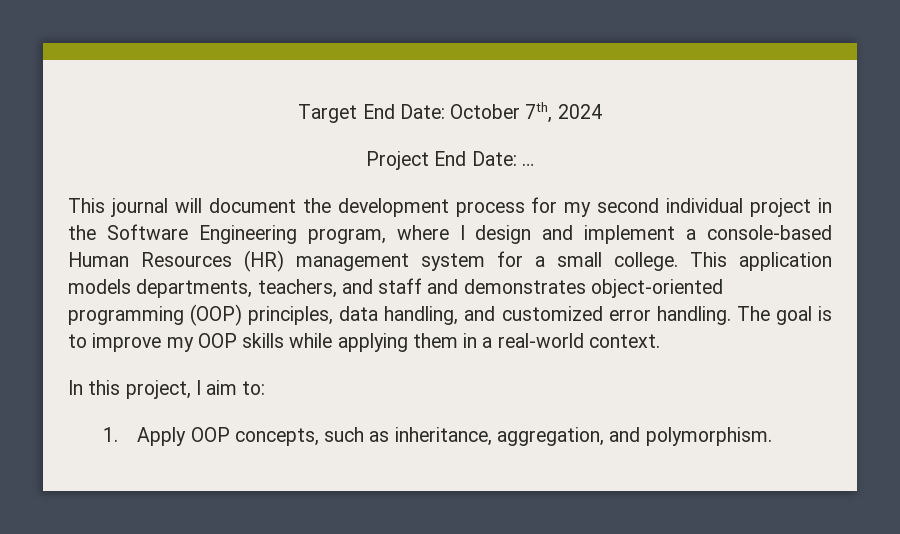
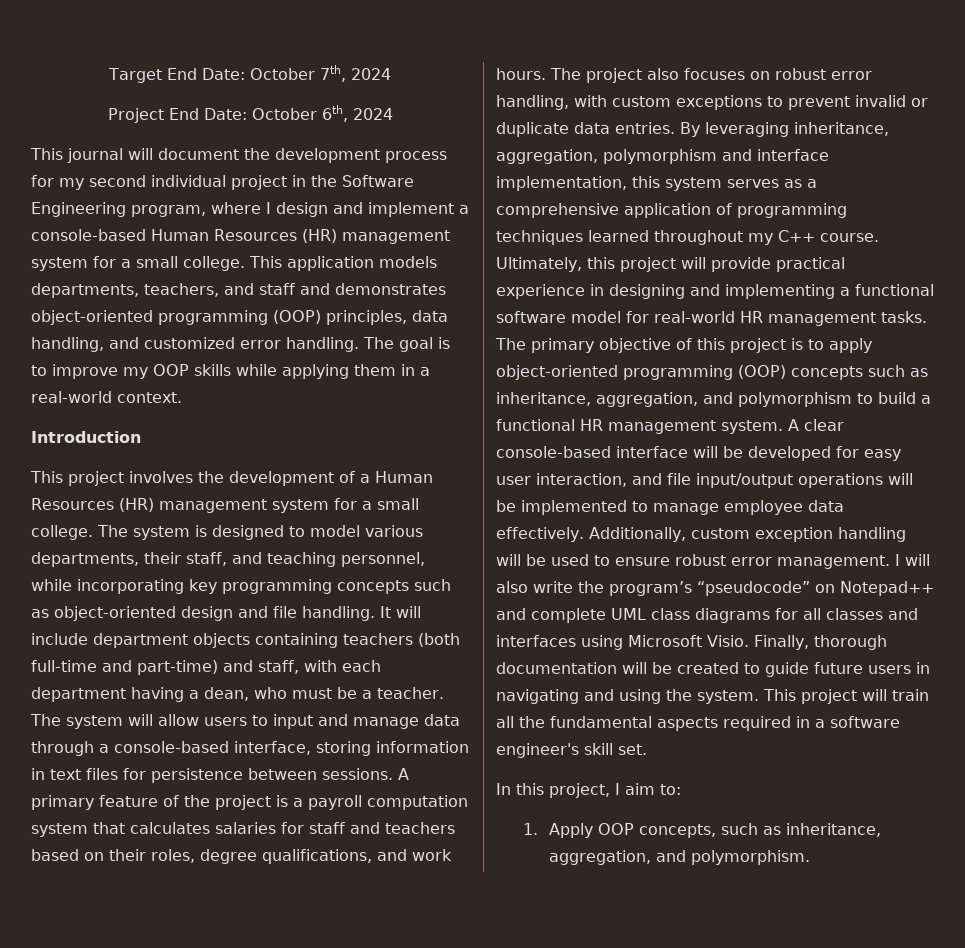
[521,163,534,166] … -> [251,105,393,122] October 6th, 2024
(660, 341) none -> [31,431,141,443] [30,471,433,486] [31,498,419,513] [31,525,423,540] [31,552,425,567] [31,579,451,594] [31,606,421,621] [31,633,460,648] [31,660,381,675] [31,687,444,702] [30,714,460,729] [31,741,469,756] [31,768,409,783] [31,795,468,810] [31,822,455,837] [31,849,452,864] [496,68,872,83] [496,95,928,110] [496,122,889,137] [496,149,829,164] [496,176,817,191] [496,203,847,218] [496,230,879,245] [496,257,845,272] [496,284,934,299] [496,311,927,326] [495,338,872,353] [496,365,928,380] [496,392,931,407] [496,419,844,434] [496,446,901,461] [496,473,913,488] [496,500,844,515] [496,527,906,542] [496,554,930,569] [496,581,934,596] [496,608,918,623] [496,635,887,650] [496,662,930,677] [496,689,929,704] [496,716,900,731] [496,743,647,758] // Introduction // This project involves the development of a Human Resources (HR) management system for a small college. The system is designed to model various departments, their staff, and teaching personnel, while incorporating key programming concepts such as object-oriented design and file handling. It will include department objects containing teachers (both full-time and part-time) and staff, with each department having a dean, who must be a teacher. The system will allow users to input and manage data through a console-based interface, storing information in text files for persistence between sessions. A primary feature of the project is a payroll computation system that calculates salaries for staff and teachers based on their roles, degree qualifications, and work hours. The project also focuses on robust error handling, with custom exceptions to prevent invalid or duplicate data entries. By leveraging inheritance, aggregation, polymorphism and interface implementation, this system serves as a comprehensive application of programming techniques learned throughout my C++ course. Ultimately, this project will provide practical experience in designing and implementing a functional software model for real-world HR management tasks. The primary objective of this project is to apply object-oriented programming (OOP) concepts such as inheritance, aggregation, and polymorphism to build a functional HR management system. A clear console-based interface will be developed for easy user interaction, and file input/output operations will be implemented to manage employee data effectively. Additionally, custom exception handling will be used to ensure robust error management. I will also write the program’s “pseudocode” on Notepad++ and complete UML class diagrams for all classes and interfaces using Microsoft Visio. Finally, thorough documentation will be created to guide future users in navigating and using the system. This project will train all the fundamental aspects required in a software engineer's skill set.

